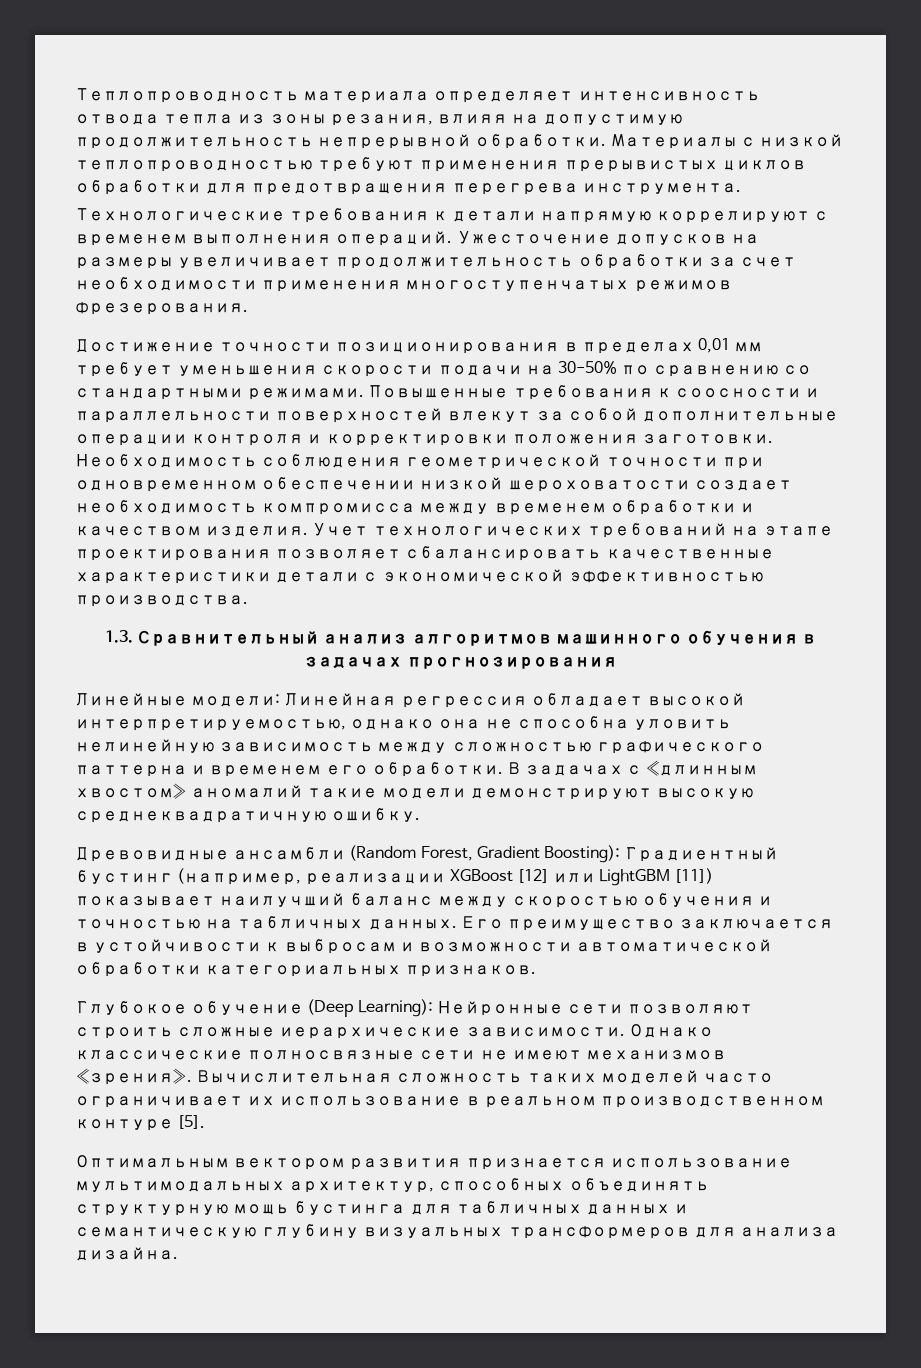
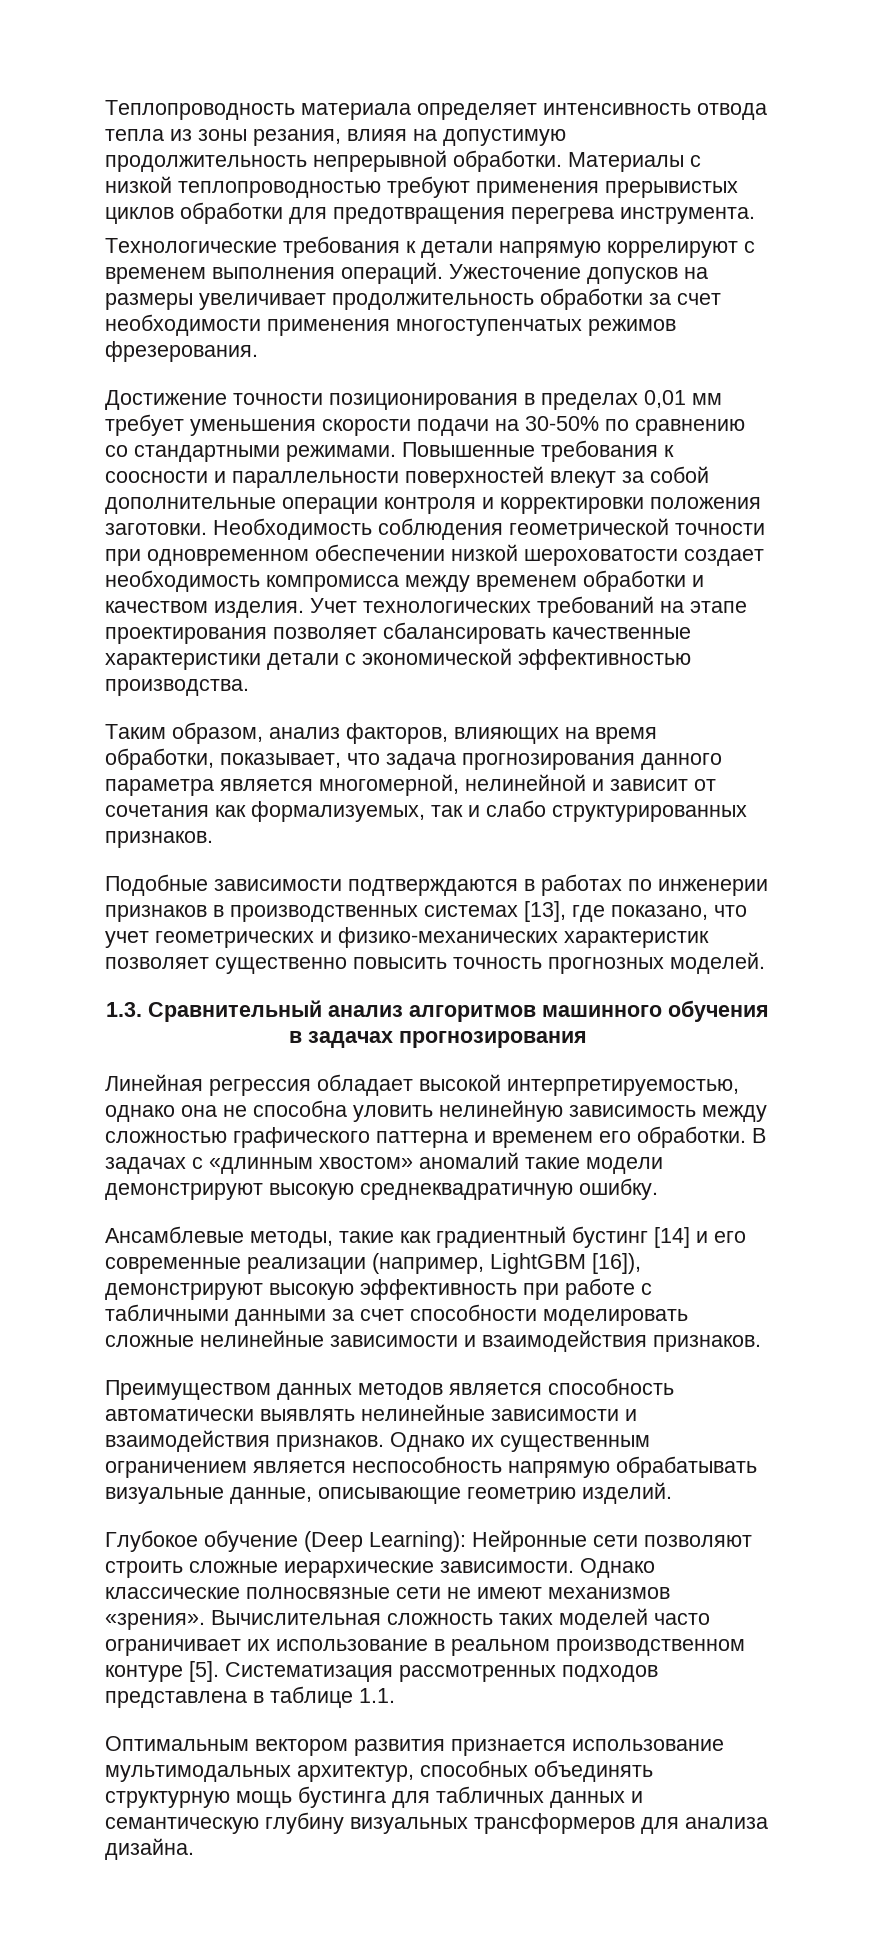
(248, 601) none -> [105,722,657,744] [105,748,722,770] [105,774,716,796] [105,800,747,822] [105,831,213,848] [105,874,768,896] [105,901,747,922] [105,927,709,948] [105,952,765,974] // Таким образом, анализ факторов, влияющих на время обработки, показывает, что задача прогнозирования данного параметра является многомерной, нелинейной и зависит от сочетания как формализуемых, так и слабо структурированных признаков. // Подобные зависимости подтверждаются в работах по инженерии признаков в производственных системах [13], где показано, что учет геометрических и физико-механических характеристик позволяет существенно повысить точность прогнозных моделей.
[75,693,281,707] Линейные модели: -> (587, 1039) none
[75,845,779,863] [75,868,714,886] [75,893,773,908] [75,916,834,931] [75,939,773,954] [75,962,537,977] Древовидные ансамбли (Random Forest, Gradient Boosting): Градиентный бустинг (например, реализации XGBoost [12] или LightGBM [11]) показывает наилучший баланс между скоростью обучения и точностью на табличных данных. Его преимущество заключается в устойчивости к выбросам и возможности автоматической обработки категориальных признаков. -> [105,1226,746,1248] [105,1253,641,1274] [105,1278,652,1300] [105,1304,688,1326] [105,1330,761,1352] [105,1378,674,1400] [105,1404,637,1421] [105,1430,650,1452] [105,1456,757,1478] [105,1482,672,1504] Ансамблевые методы, такие как градиентный бустинг [14] и его современные реализации (например, LightGBM [16]), демонстрируют высокую эффективность при работе с табличными данными за счет способности моделировать сложные нелинейные зависимости и взаимодействия признаков. // Преимуществом данных методов является способность автоматически выявлять нелинейные зависимости и взаимодействия признаков. Однако их существенным ограничением является неспособность напрямую обрабатывать визуальные данные, описывающие геометрию изделий.
(206, 1122) none -> [225,1662,658,1682] [105,1686,395,1708] Систематизация рассмотренных подходов представлена в таблице 1.1.

